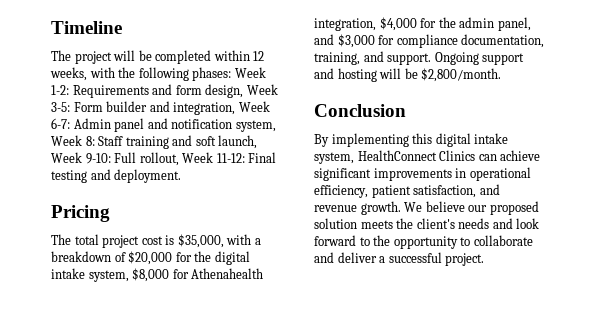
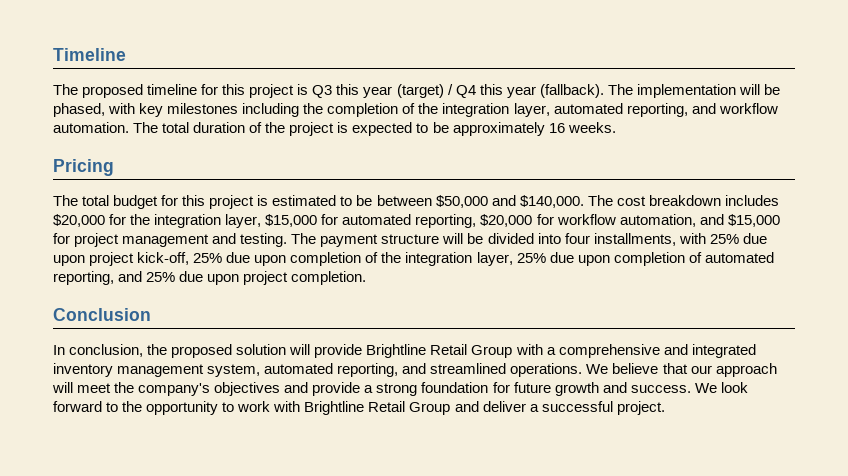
[74,50,265,64] [50,67,266,81] [51,84,278,98] [51,101,270,115] [51,118,276,132] [51,135,258,149] [51,152,277,166] [51,169,182,183] [51,205,110,222] [51,234,261,248] [51,251,250,265] [51,268,264,282] [314,17,531,31] [314,34,545,48] [314,51,525,65] [314,68,502,82] [314,104,406,117] [314,133,509,147] [314,150,541,164] [314,167,531,181] [314,184,500,198] [314,201,539,215] [314,218,513,229] project will be completed within 12 weeks, with the following phases: Week 1-2: Requirements and form design, Week 3-5: Form builder and integration, Week 6-7: Admin panel and notification system, Week 8: Staff training and soft launch, Week 9-10: Full rollout, Week 11-12: Final testing and deployment. // Pricing // The total project cost is $35,000, with a breakdown of $20,000 for the digital intake system, $8,000 for Athenahealth integration, $4,000 for the admin panel, and $3,000 for compliance documentation, training, and support. Ongoing support and hosting will be $2,800/month. // Conclusion // By implementing this digital intake system, HealthConnect Clinics can achieve significant improvements in operational efficiency, patient satisfaction, and revenue growth. We believe our proposed solution meets the client's needs and -> [82,84,780,98] [53,103,778,117] [53,122,616,136] [53,159,114,176] [53,195,779,209] [53,214,780,228] [53,233,767,247] [53,252,774,266] [53,271,367,285] [53,308,151,321] [53,344,756,358] [53,363,777,377] [52,382,717,396] proposed timeline for this project is Q3 this year (target) / Q4 this year (fallback). The implementation will be phased, with key milestones including the completion of the integration layer, automated reporting, and workflow automation. The total duration of the project is expected to be approximately 16 weeks. // Pricing // The total budget for this project is estimated to be between $50,000 and $140,000. The cost breakdown includes $20,000 for the integration layer, $15,000 for automated reporting, $20,000 for workflow automation, and $15,000 for project management and testing. The payment structure will be divided into four installments, with 25% due upon project kick-off, 25% due upon completion of the integration layer, 25% due upon completion of automated reporting, and 25% due upon project completion. // Conclusion // In conclusion, the proposed solution will provide Brightline Retail Group with a comprehensive and integrated inventory management system, automated reporting, and streamlined operations. We believe that our approach will meet the company's objectives and provide a strong foundation for future growth and success. We
[473,235,533,246] collaborate -> [237,401,451,415] work with Brightline Retail Group

